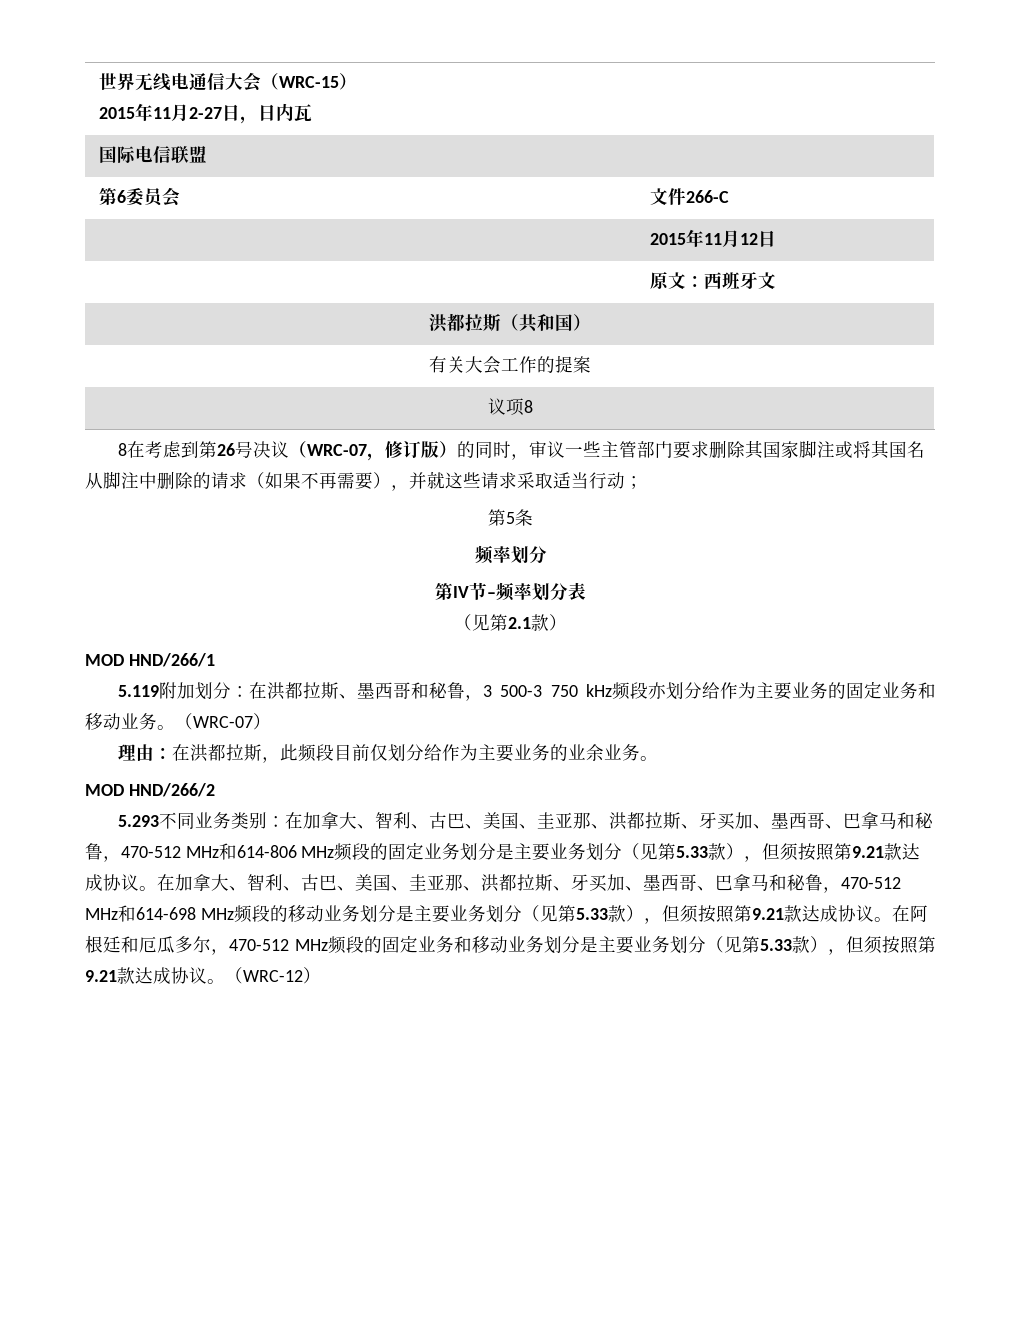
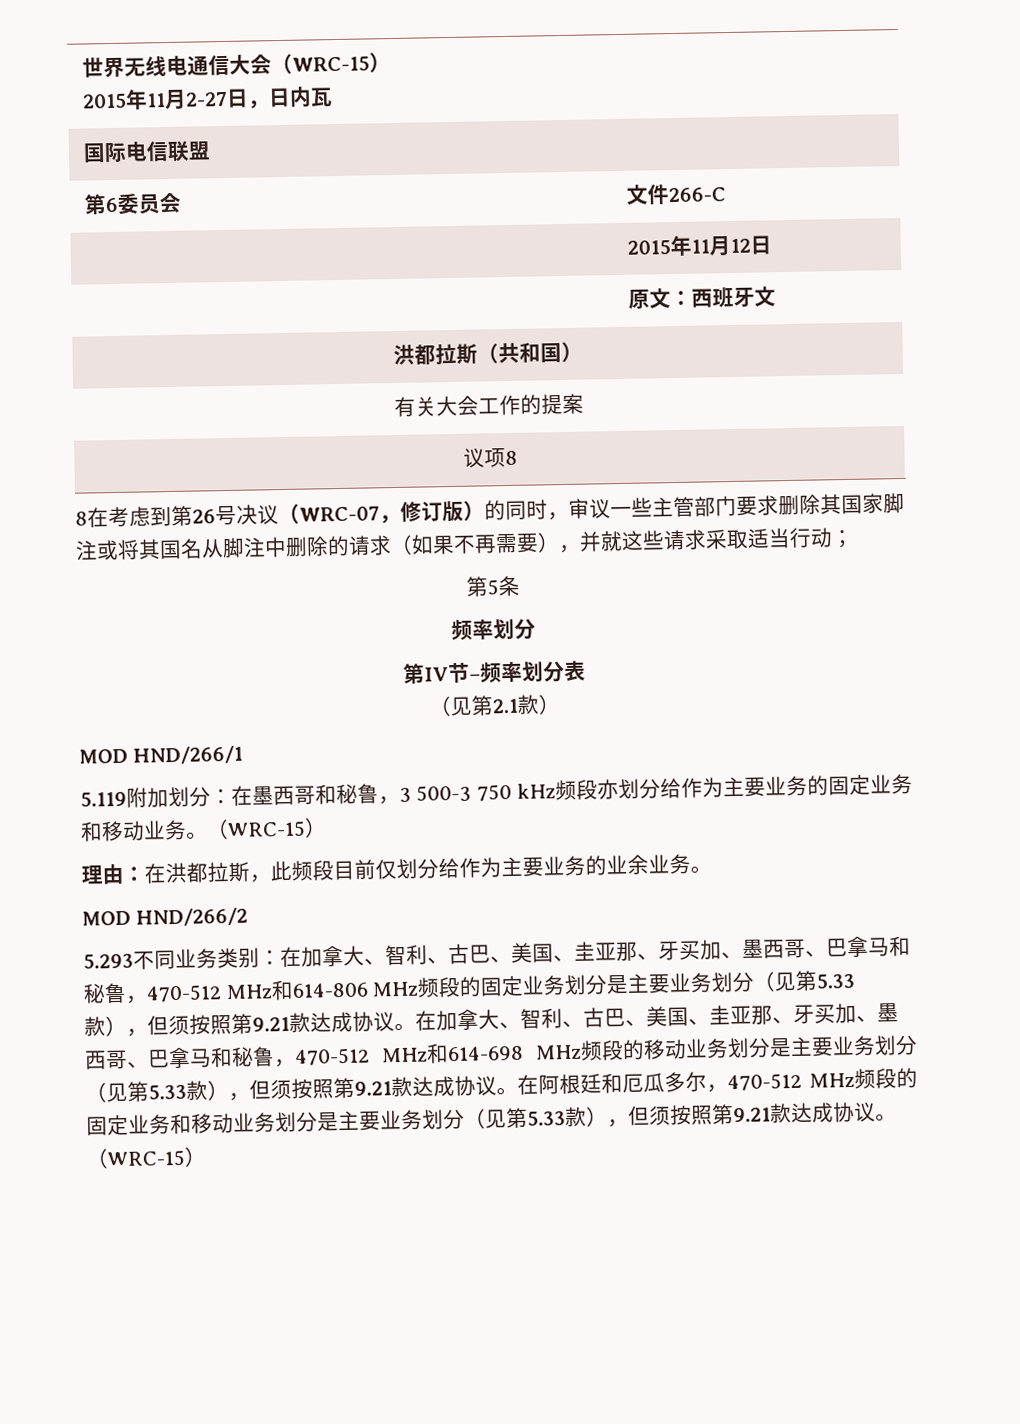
[266,682,357,700] 洪都拉斯、 -> (253, 795) none
[193,716,253,728] WRC-07 -> [227,820,306,839] WRC-15
[608,812,699,830] 洪都拉斯、 -> (659, 956) none
[481,874,571,892] 洪都拉斯、 -> (794, 1020) none
[243,970,303,982] WRC-12 -> [107,1149,186,1168] WRC-15

